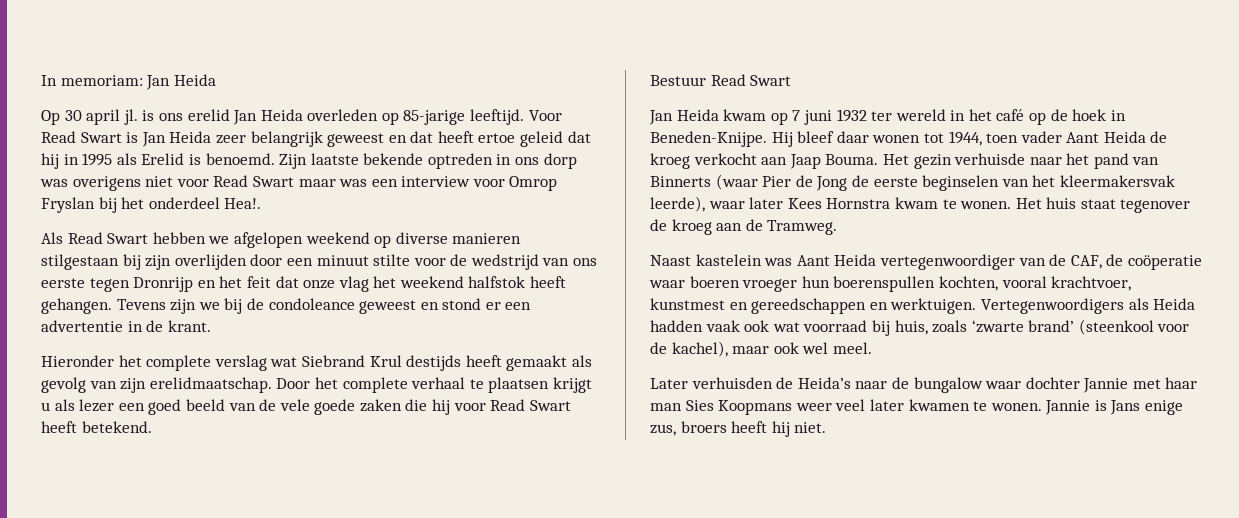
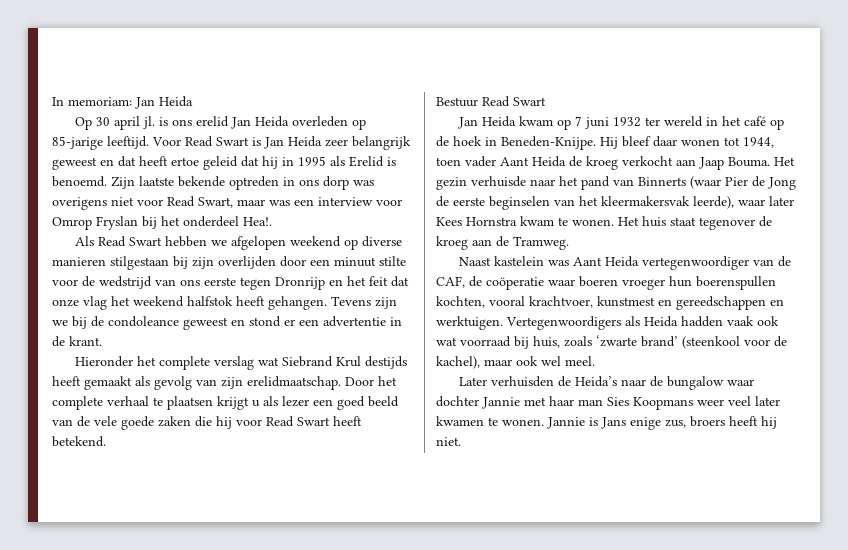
[252,176,294,187] Swart -> [198,197,233,208] Swart,

